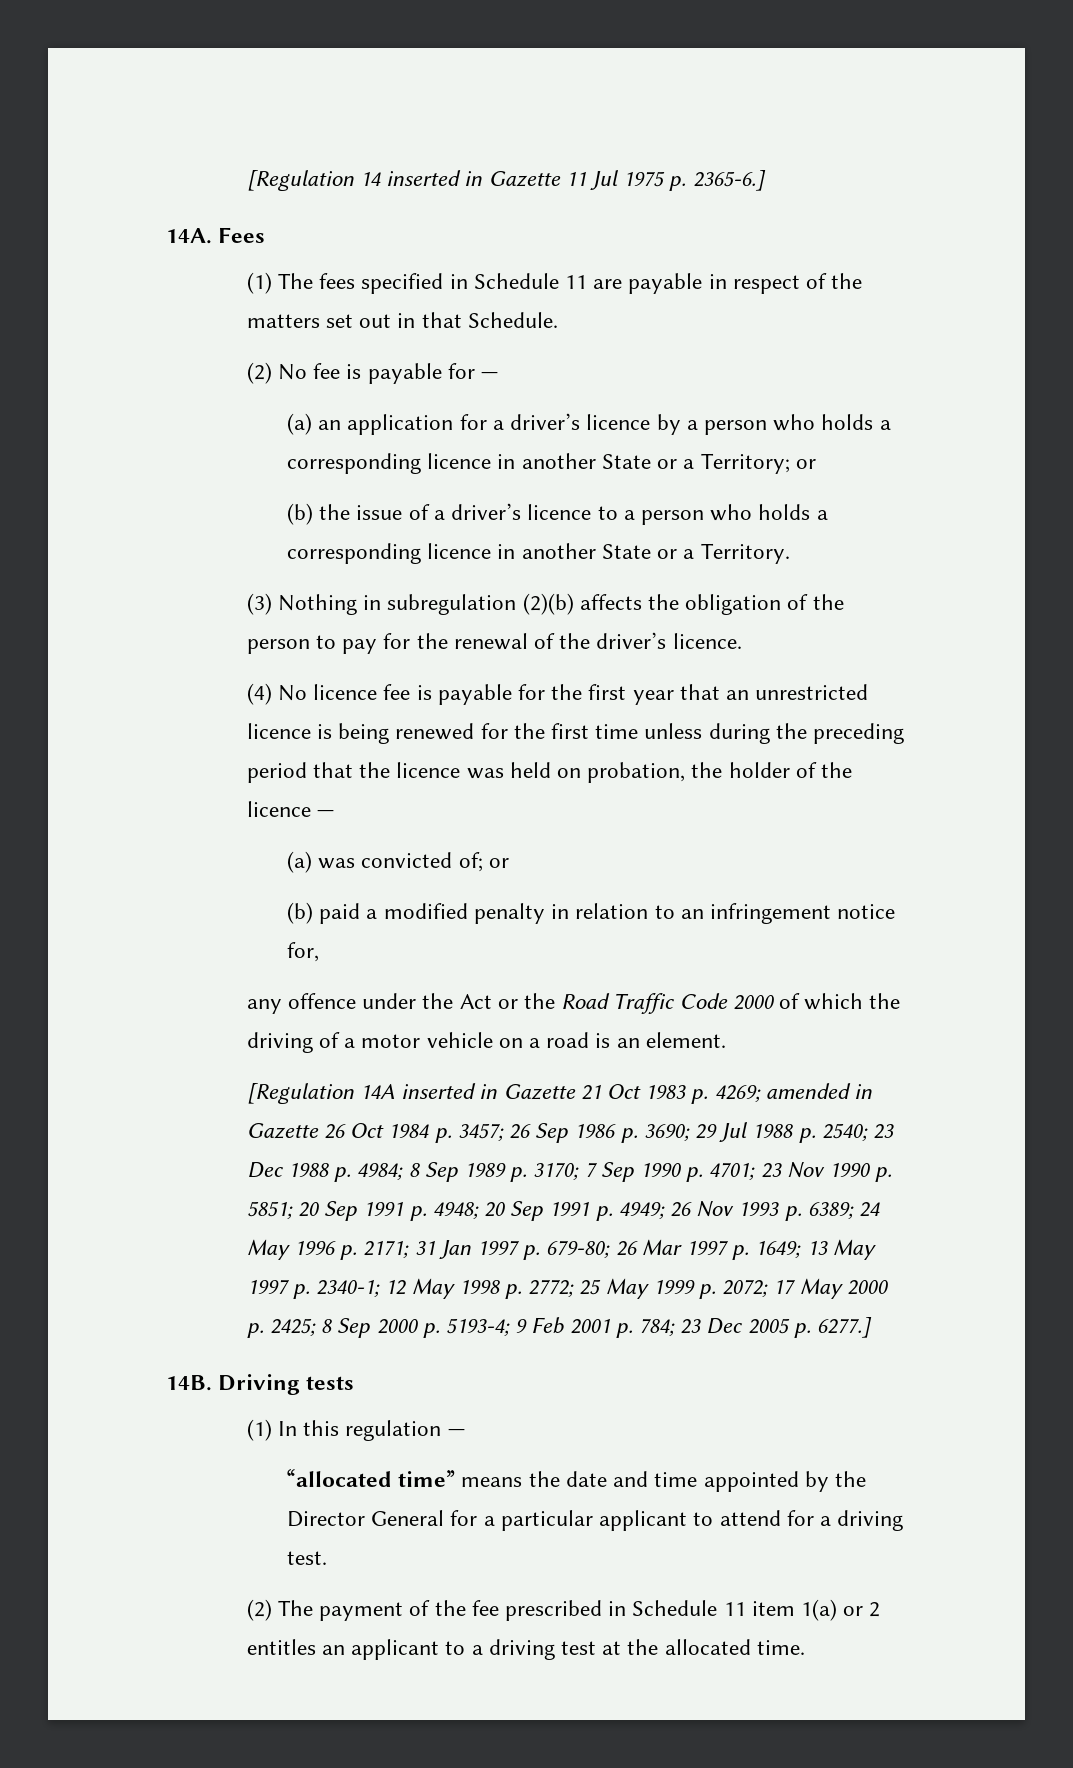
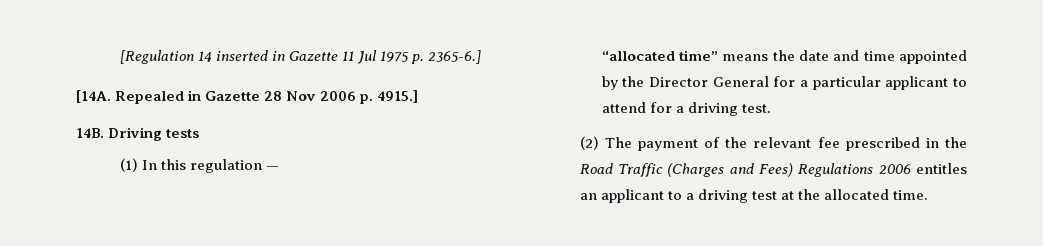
[166,227,266,244] [246,272,863,294] [246,312,558,328] [246,362,498,384] [287,413,891,435] [287,453,816,474] [287,503,828,525] [287,543,790,564] [246,593,844,615] [246,632,742,654] [246,683,869,705] [246,723,905,744] [246,762,853,783] [246,801,334,817] [287,851,509,873] [287,902,896,924] [287,942,320,962] [246,993,901,1014] [246,1032,726,1053] [246,1083,873,1104] [246,1122,895,1143] [246,1162,893,1182] [246,1201,881,1221] [246,1239,876,1260] [246,1278,888,1299] [246,1317,873,1338] 14A. Fees // (1) The fees specified in Schedule 11 are payable in respect of the matters set out in that Schedule. // (2) No fee is payable for — // (a) an application for a driver’s licence by a person who holds a corresponding licence in another State or a Territory; or // (b) the issue of a driver’s licence to a person who holds a corresponding licence in another State or a Territory. // (3) Nothing in subregulation (2)(b) affects the obligation of the person to pay for the renewal of the driver’s licence. // (4) No licence fee is payable for the first year that an unrestricted licence is being renewed for the first time unless during the preceding period that the licence was held on probation, the holder of the licence — // (a) was convicted of; or // (b) paid a modified penalty in relation to an infringement notice for, // any offence under the Act or the Road Traffic Code 2000 of which the driving of a motor vehicle on a road is an element. // [Regulation 14A inserted in Gazette 21 Oct 1983 p. 4269; amended in Gazette 26 Oct 1984 p. 3457; 26 Sep 1986 p. 3690; 29 Jul 1988 p. 2540; 23 Dec 1988 p. 4984; 8 Sep 1989 p. 3170; 7 Sep 1990 p. 4701; 23 Nov 1990 p. 5851; 20 Sep 1991 p. 4948; 20 Sep 1991 p. 4949; 26 Nov 1993 p. 6389; 24 May 1996 p. 2171; 31 Jan 1997 p. 679-80; 26 Mar 1997 p. 1649; 13 May 1997 p. 2340-1; 12 May 1998 p. 2772; 25 May 1999 p. 2072; 17 May 2000 p. 2425; 8 Sep 2000 p. 5193-4; 9 Feb 2001 p. 784; 23 Dec 2005 p. 6277.] -> [76,90,419,104] [14A. Repealed in Gazette 28 Nov 2006 p. 4915.]
(466, 1608) none -> [753,137,812,148] relevant
[632,1599,881,1621] Schedule 11 item 1(a) or 2 -> [944,137,967,148] [579,163,911,177] the Road Traffic (Charges and Fees) Regulations 2006

